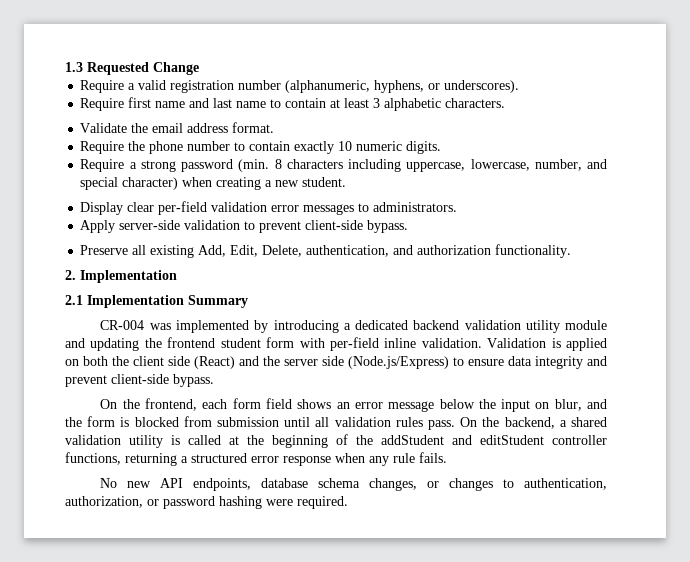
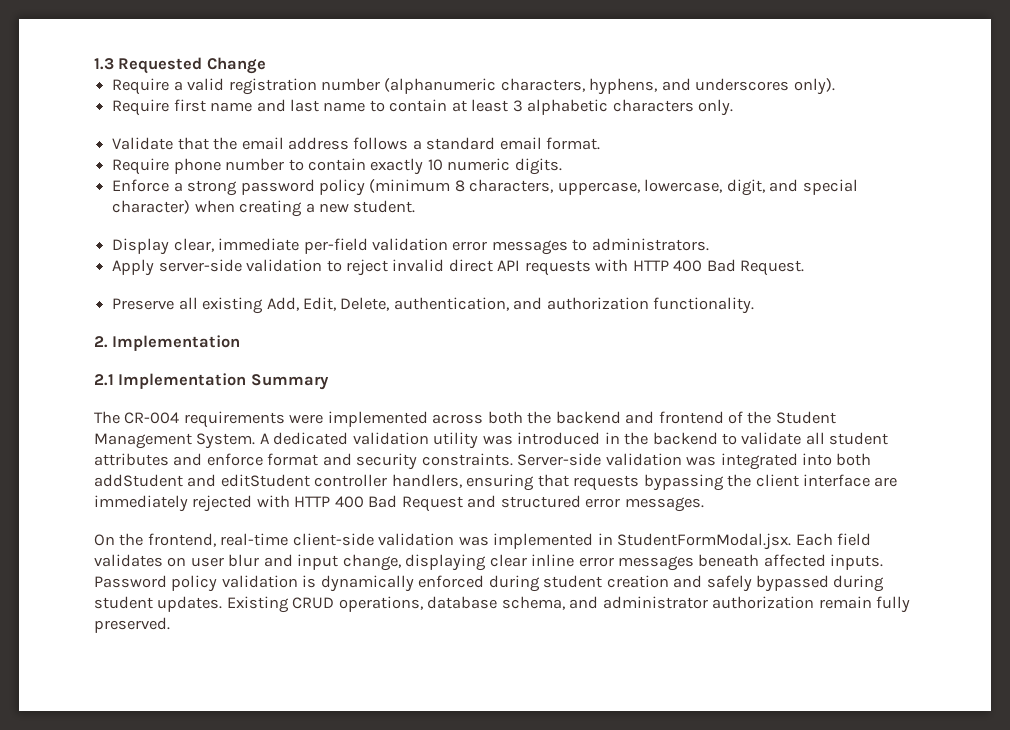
[285,80,520,93] (alphanumeric, hyphens, or underscores). -> [384,78,835,95] (alphanumeric characters, hyphens, and underscores only).
[445,98,506,108] characters. -> [612,99,734,116] characters only.
(128, 128) none -> [177,137,209,150] that
(229, 128) none -> [353,137,542,150] follows a standard email
[128,141,146,151] the -> (170, 166) none
[80,159,125,172] Require -> [112,179,170,192] Enforce
[238,159,402,172] (min. 8 characters including -> [318,179,554,196] policy (minimum 8 characters,
[534,159,582,171] number, -> [726,179,765,196] digit,
[127,202,155,212] clear -> [173,238,300,252] clear, immediate
[259,220,409,233] prevent client-side bypass. -> [345,259,805,276] reject invalid direct API requests with HTTP 400 Bad Request.
[100,320,607,333] [65,337,608,351] [65,356,607,369] [65,374,214,387] [100,398,608,412] [65,416,607,430] [65,434,607,448] [65,452,447,466] [100,478,607,491] [65,496,348,509] CR-004 was implemented by introducing a dedicated backend validation utility module and updating the frontend student form with per-field inline validation. Validation is applied on both the client side (React) and the server side (Node.js/Express) to ensure data integrity and prevent client-side bypass. // On the frontend, each form field shows an error message below the input on blur, and the form is blocked from submission until all validation rules pass. On the backend, a shared validation utility is called at the beginning of the addStudent and editStudent controller functions, returning a structured error response when any rule fails. // No new API endpoints, database schema changes, or changes to authentication, authorization, or password hashing were required. -> [94,411,836,428] [94,432,889,449] [94,453,872,470] [94,474,898,491] [94,495,704,512] [94,533,872,550] [94,554,884,571] [94,575,885,592] [94,596,911,613] [94,617,170,633] The CR-004 requirements were implemented across both the backend and frontend of the Student Management System. A dedicated validation utility was introduced in the backend to validate all student attributes and enforce format and security constraints. Server-side validation was integrated into both addStudent and editStudent controller handlers, ensuring that requests bypassing the client interface are immediately rejected with HTTP 400 Bad Request and structured error messages. // On the frontend, real-time client-side validation was implemented in StudentFormModal.jsx. Each field validates on user blur and input change, displaying clear inline error messages beneath affected inputs. Password policy validation is dynamically enforced during student creation and safely bypassed during student updates. Existing CRUD operations, database schema, and administrator authorization remain fully preserved.

